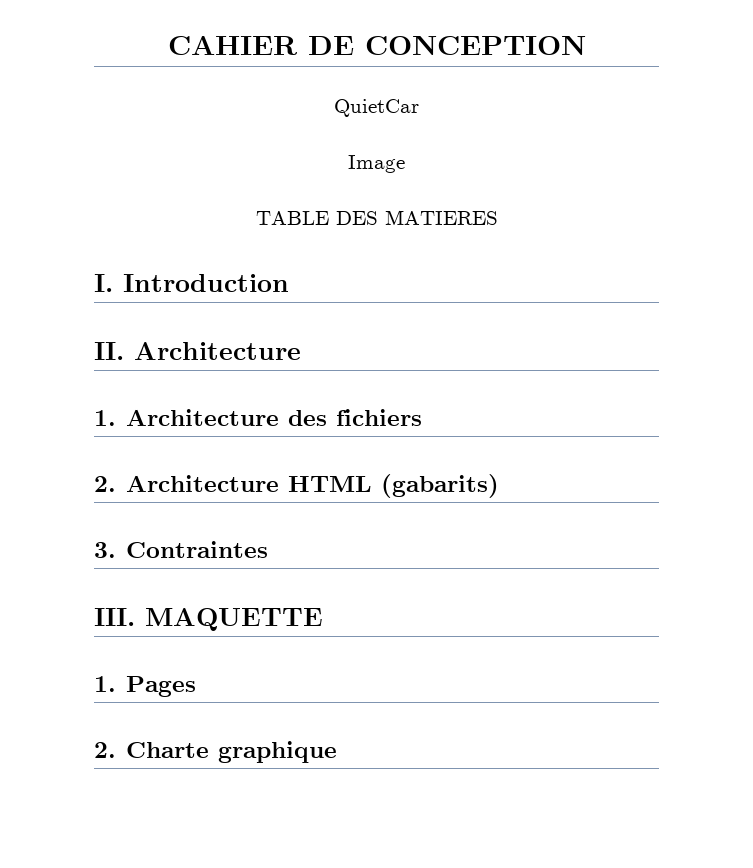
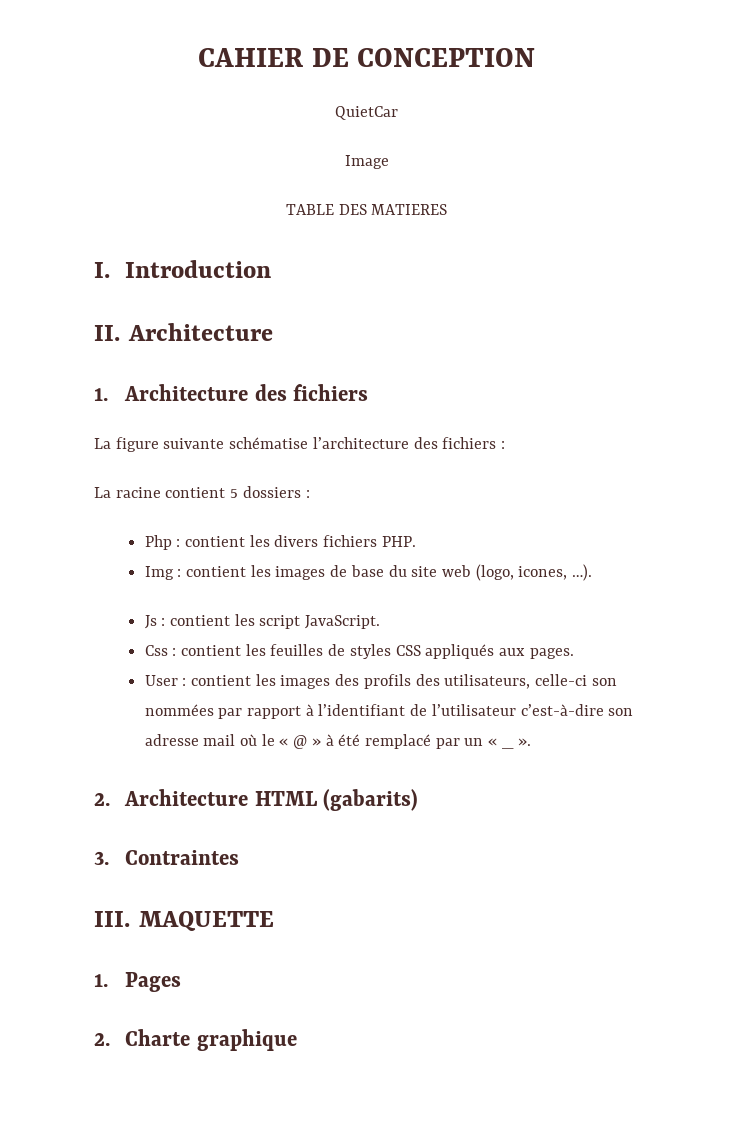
(423, 417) none -> [94,437,506,452] [94,486,310,498] [144,535,416,550] [144,564,593,581] [144,614,381,629] [144,644,574,659] [144,674,617,689] [144,704,634,719] [144,734,498,749] [501,746,514,749] [517,738,531,746] // La figure suivante schématise l’architecture des fichiers : // La racine contient 5 dossiers : // Php : contient les divers fichiers PHP. // Img : contient les images de base du site web (logo, icones, …). // Js : contient les script JavaScript. // Css : contient les feuilles de styles CSS appliqués aux pages. // User : contient les images des profils des utilisateurs, celle-ci son nommées par rapport à l’identifiant de l’utilisateur c’est-à-dire son adresse mail où le « @ » à été remplacé par un « _ ».

